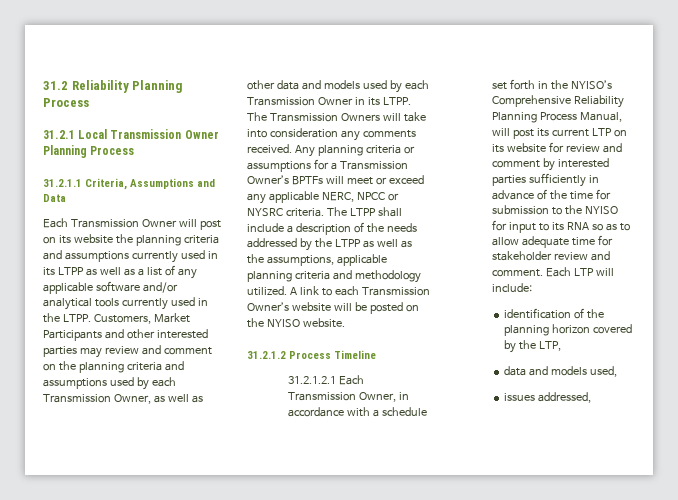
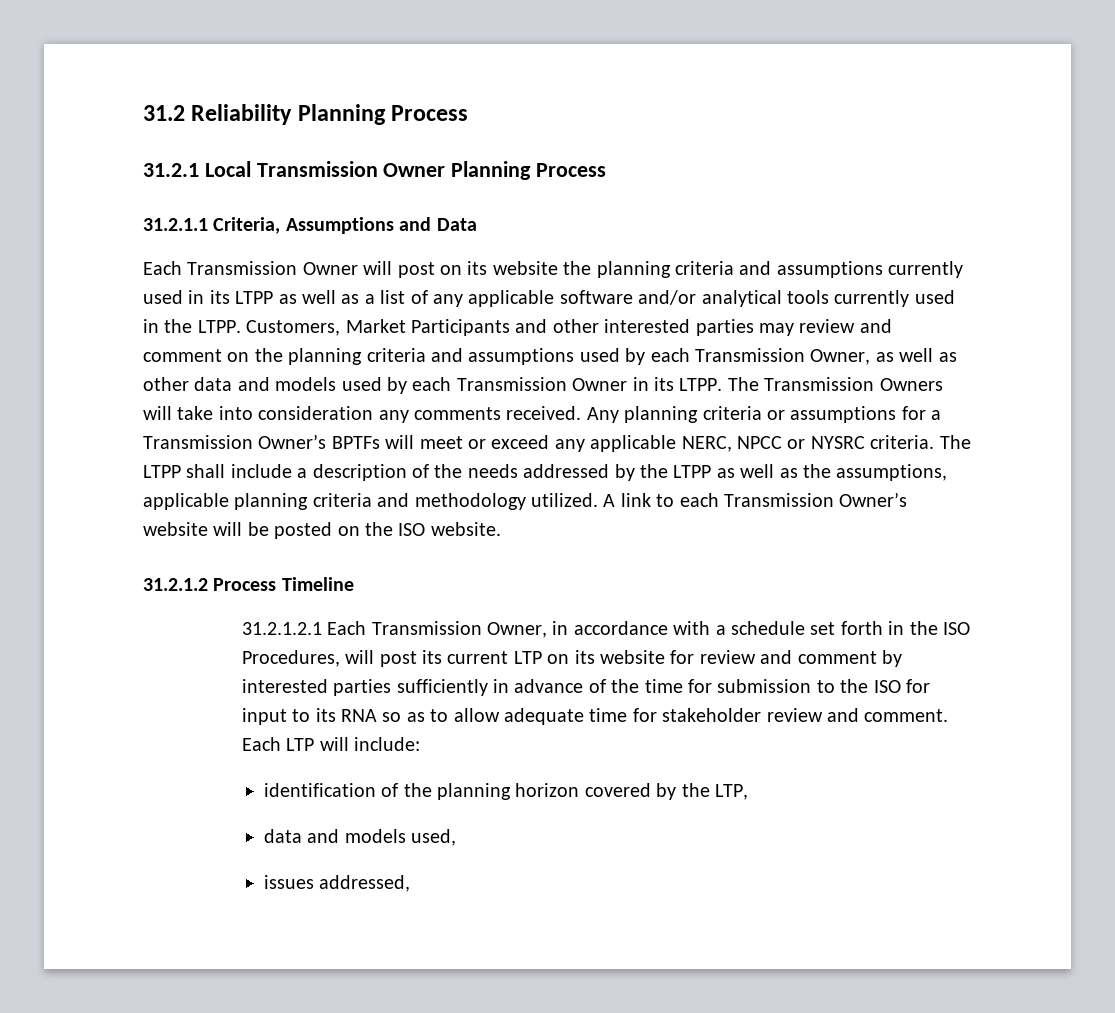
[266,319,300,328] NYISO -> [398,523,426,536] ISO
[571,80,613,90] [492,95,625,108] [492,112,623,123] NYISO’s Comprehensive Reliability Planning Process Manual, -> [942,622,970,635] [241,650,340,667] ISO Procedures,
[585,206,619,215] NYISO -> [873,680,901,693] ISO

